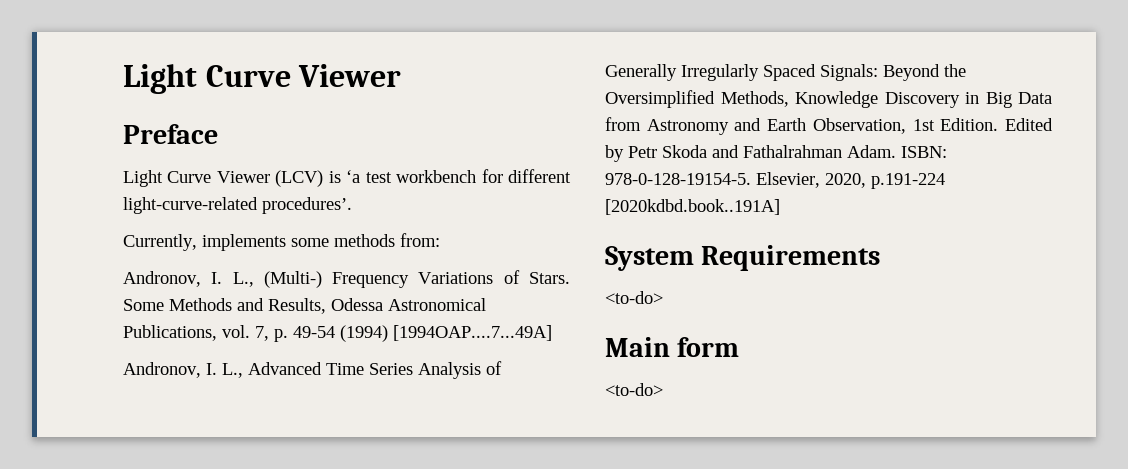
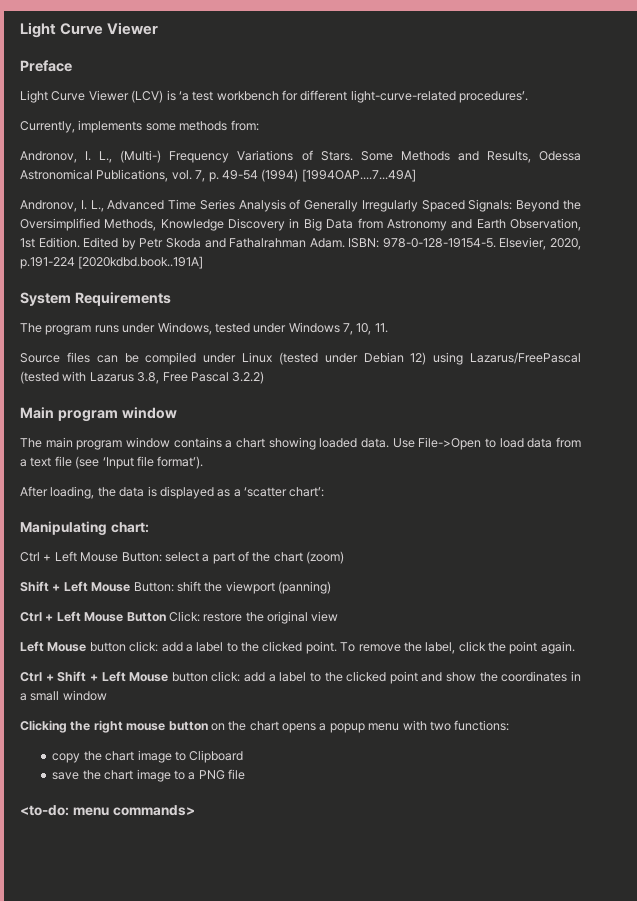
[605,291,663,304] [605,337,740,357] [605,383,663,396] <to-do> // Main form // <to-do> -> [20,322,388,335] [20,352,581,365] [20,371,265,384] [20,407,177,422] [20,437,582,450] [20,456,204,469] [20,486,325,499] [20,521,149,535] [20,551,345,564] [20,581,331,594] [20,611,339,624] [20,641,575,654] [20,671,582,684] [20,690,107,701] [20,720,510,733] [52,750,244,763] [52,769,246,782] [20,805,195,816] The program runs under Windows, tested under Windows 7, 10, 11. // Source files can be compiled under Linux (tested under Debian 12) using Lazarus/FreePascal (tested with Lazarus 3.8, Free Pascal 3.2.2) // Main program window // The main program window contains a chart showing loaded data. Use File->Open to load data from a text file (see ‘Input file format’). // After loading, the data is displayed as a ‘scatter chart’: // Manipulating chart: // Ctrl + Left Mouse Button: select a part of the chart (zoom) // Shift + Left Mouse Button: shift the viewport (panning) // Ctrl + Left Mouse Button Click: restore the original view // Left Mouse button click: add a label to the clicked point. To remove the label, click the point again. // Ctrl + Shift + Left Mouse button click: add a label to the clicked point and show the coordinates in a small window // Clicking the right mouse button on the chart opens a popup menu with two functions: // copy the chart image to Clipboard // save the chart image to a PNG file // <to-do: menu commands>

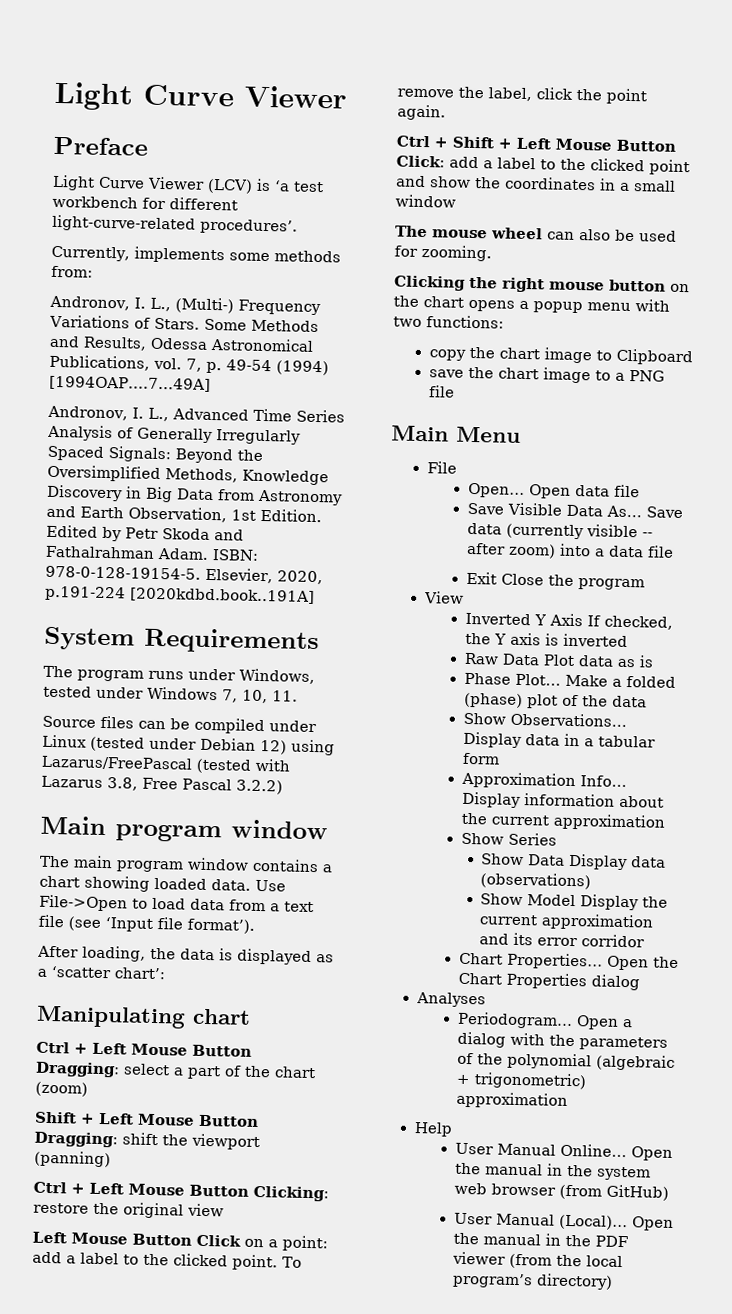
[110,522,149,533] [20,551,162,562] chart: // Ctrl + Left Mouse Button: -> [192,1008,251,1025] [36,1041,252,1057] [35,1061,120,1078] chart // Ctrl + Left Mouse Button Dragging:
[133,582,174,592] Button: -> [198,1114,259,1128] [34,1131,118,1148] Button Dragging:
[168,611,200,622] Click: -> [253,1185,329,1202] Clicking:
[89,641,159,652] button click: -> [132,1233,328,1252] Button Click on a point:
[171,671,241,682] button click: -> [616,139,676,152] [396,155,445,168] Button Click:
(107, 695) none -> [395,225,677,242] [394,244,492,262] // The mouse wheel can also be used for zooming.
[20,805,195,816] <to-do: menu commands> -> [391,425,521,443] [426,461,457,474] [467,482,640,499] [466,502,683,519] [466,522,653,540] [465,542,674,559] [465,571,645,591] [423,591,464,604] [464,612,673,630] [464,632,628,648] [463,652,654,668] [463,672,676,688] [463,692,647,709] [462,712,627,728] [462,731,656,748] [461,752,500,765] [460,771,627,790] [461,791,664,808] [460,812,666,831] [460,832,557,846] [481,853,667,871] [480,872,592,890] [480,893,669,911] [479,913,655,931] [479,932,646,948] [458,952,679,971] [457,972,640,991] [415,992,486,1008] [456,1011,633,1030] [456,1031,668,1051] [456,1052,675,1071] [455,1072,587,1090] [455,1091,568,1109] [413,1122,453,1137] [454,1142,673,1161] [454,1162,651,1181] [453,1182,669,1201] [453,1212,674,1232] [452,1232,628,1248] [451,1251,623,1269] [451,1272,613,1290] Main Menu // File // Open… Open data file // Save Visible Data As… Save data (currently visible -- after zoom) into a data file // Exit Close the program // View // Inverted Y Axis If checked, the Y axis is inverted // Raw Data Plot data as is // Phase Plot… Make a folded (phase) plot of the data // Show Observations… Display data in a tabular form // Approximation Info… Display information about the current approximation // Show Series // Show Data Display data (observations) // Show Model Display the current approximation and its error corridor // Chart Properties… Open the Chart Properties dialog // Analyses // Periodogram… Open a dialog with the parameters of the polynomial (algebraic + trigonometric) approximation // Help // User Manual Online… Open the manual in the system web browser (from GitHub) // User Manual (Local)… Open the manual in the PDF viewer (from the local program’s directory)

